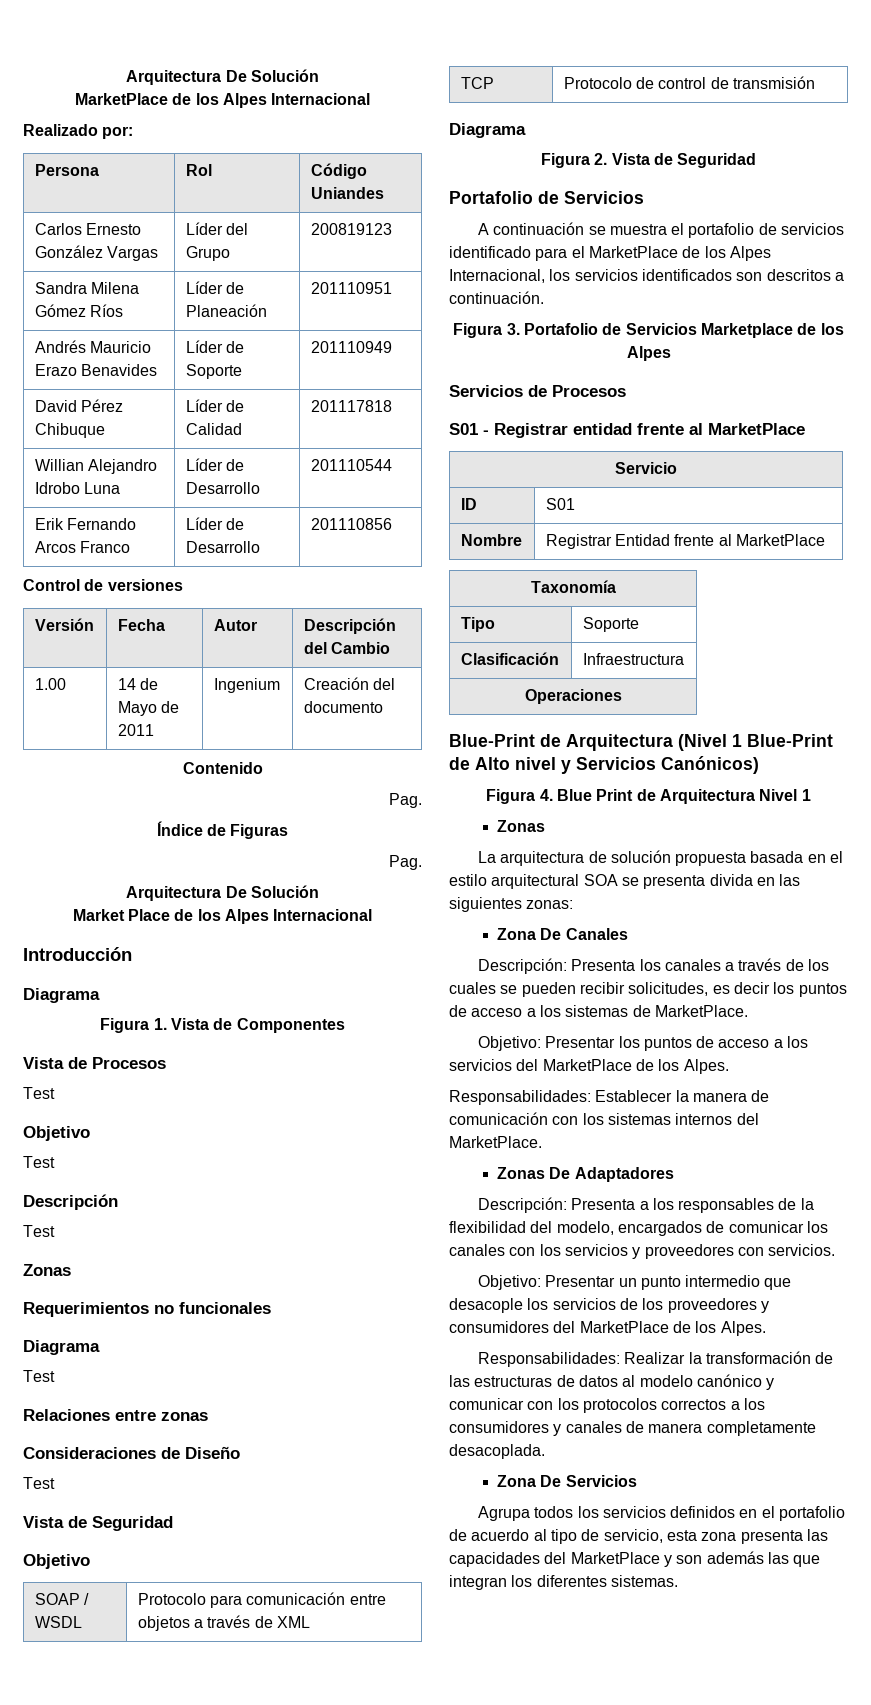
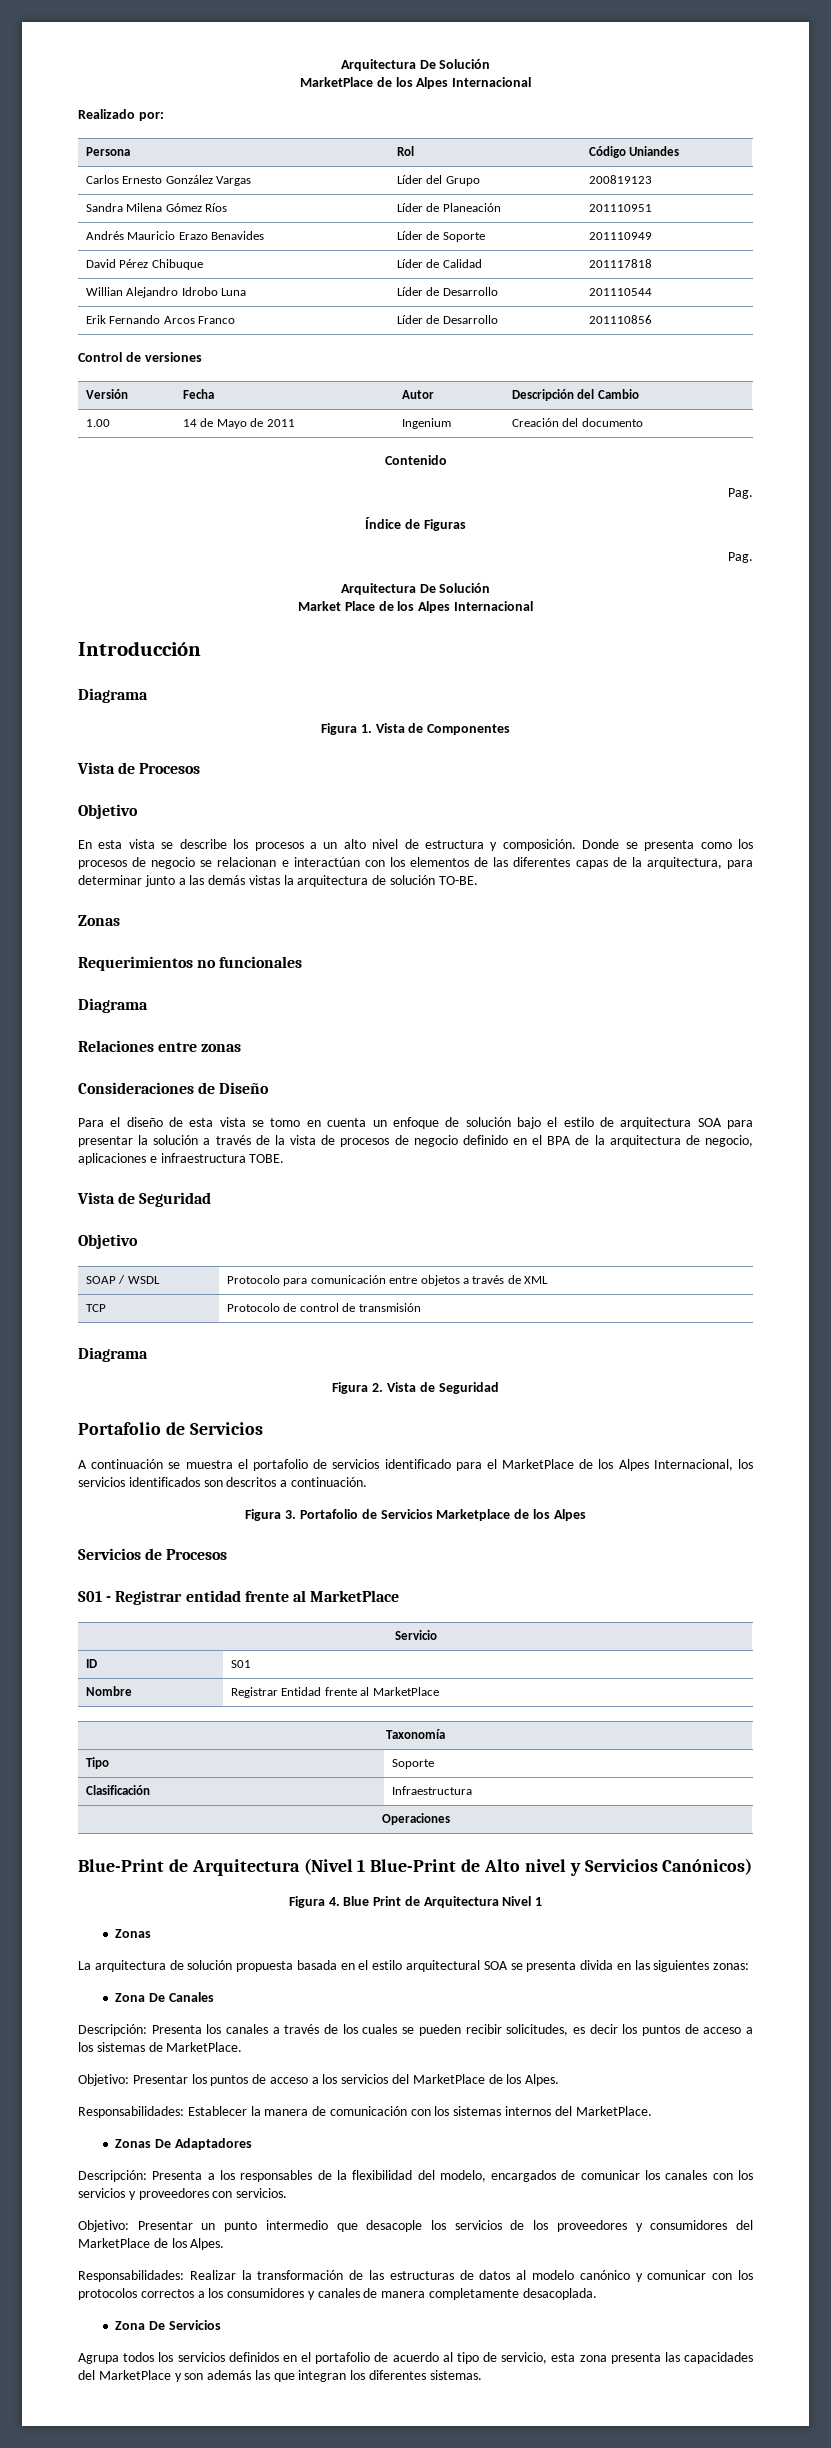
[23,1087,55,1099] [23,1126,90,1141] [23,1156,55,1168] [23,1194,118,1210] [23,1225,55,1237] // Test // Objetivo // Test // Descripción // Test -> [78,804,138,819] [78,839,754,851] [78,857,754,869] [78,875,478,887] // Objetivo // En esta vista se describe los procesos a un alto nivel de estructura y composición. Donde se presenta como los procesos de negocio se relacionan e interactúan con los elementos de las diferentes capas de la arquitectura, para determinar junto a las demás vistas la arquitectura de solución TO-BE.
[23,1370,55,1382] // Test -> (148, 1005) none
[23,1477,55,1489] Test -> [78,1117,754,1129] [78,1135,753,1147] [78,1153,285,1165] Para el diseño de esta vista se tomo en cuenta un enfoque de solución bajo el estilo de arquitectura SOA para presentar la solución a través de la vista de procesos de negocio definido en el BPA de la arquitectura de negocio, aplicaciones e infraestructura TOBE.

